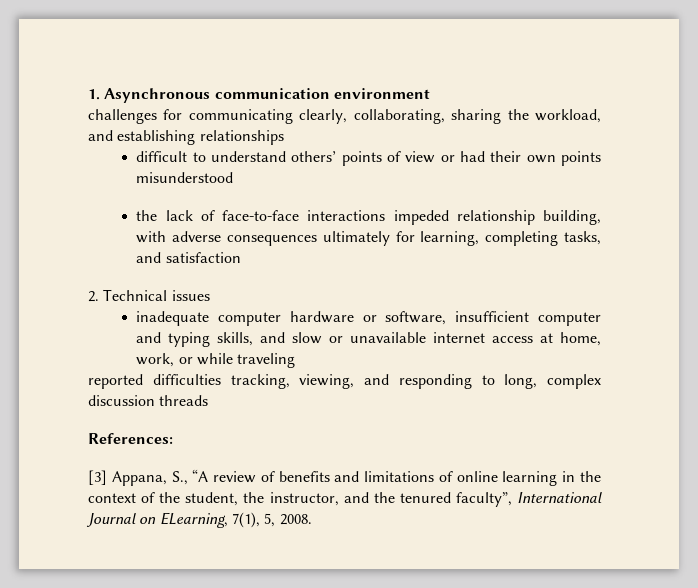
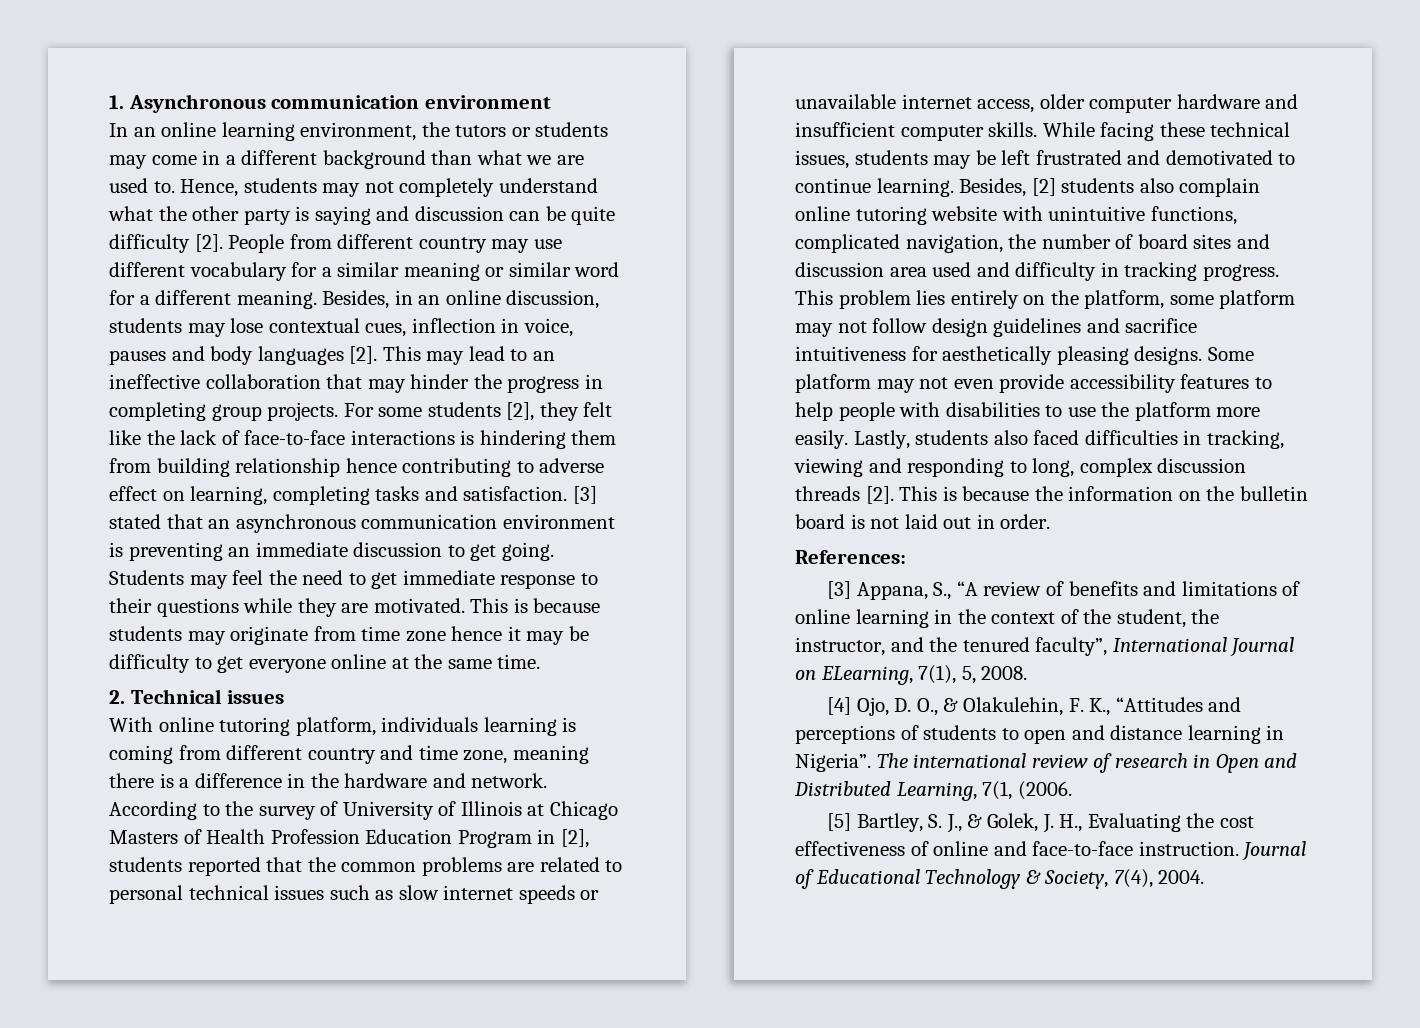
[88,109,601,124] [88,130,284,145] [136,151,601,166] [136,172,234,183] challenges for communicating clearly, collaborating, sharing the workload, and establishing relationships // difficult to understand others’ points of view or had their own points misunderstood // -> [109,122,609,141] [109,150,584,169] [109,178,598,197] [108,206,616,225] [109,234,562,253] [109,262,620,281] [109,290,600,309] [109,318,573,337] [109,346,555,365] [109,374,603,393] [109,402,613,421] [109,430,141,445] In an online learning environment, the tutors or students may come in a different background than what we are used to. Hence, students may not completely understand what the other party is saying and discussion can be quite difficulty [2]. People from different country may use different vocabulary for a similar meaning or similar word for a different meaning. Besides, in an online discussion, students may lose contextual cues, inflection in voice, pauses and body languages [2]. This may lead to an ineffective collaboration that may hinder the progress in completing group projects. For some students [2], they felt like
[393,210,601,225] [136,231,601,246] [136,252,241,263] [88,289,210,302] [136,311,601,326] [136,332,601,347] [136,353,296,368] [88,374,355,389] impeded relationship building, with adverse consequences ultimately for learning, completing tasks, and satisfaction // 2. Technical issues // inadequate computer hardware or software, insufficient computer and typing skills, and slow or unavailable internet access at home, work, or while traveling // reported difficulties tracking, viewing, -> [460,430,617,449] [109,458,605,477] [109,486,597,505] [109,514,615,533] [109,542,554,561] [109,570,598,589] [109,598,601,617] [109,626,589,645] [109,654,541,673] [109,689,285,704] [109,717,577,736] [109,745,589,764] [109,773,548,788] [109,801,618,820] [109,829,589,848] [109,857,623,876] [109,885,600,904] [795,94,1299,113] [795,122,1291,141] [795,150,1296,169] [795,178,1261,197] [795,206,1237,225] [795,234,1270,253] [795,262,1279,281] [795,290,1296,309] [795,318,1198,337] [795,346,1254,365] [795,374,1272,393] [795,402,1261,421] [795,430,1284,449] [794,458,863,477] is hindering them from building relationship hence contributing to adverse effect on learning, completing tasks and satisfaction. [3] stated that an asynchronous communication environment is preventing an immediate discussion to get going. Students may feel the need to get immediate response to their questions while they are motivated. This is because students may originate from time zone hence it may be difficulty to get everyone online at the same time. // 2. Technical issues // With online tutoring platform, individuals learning is coming from different country and time zone, meaning there is a difference in the hardware and network. According to the survey of University of Illinois at Chicago Masters of Health Profession Education Program in [2], students reported that the common problems are related to personal technical issues such as slow internet speeds or unavailable internet access, older computer hardware and insufficient computer skills. While facing these technical issues, students may be left frustrated and demotivated to continue learning. Besides, [2] students also complain online tutoring website with unintuitive functions, complicated navigation, the number of board sites and discussion area used and difficulty in tracking progress. This problem lies entirely on the platform, some platform may not follow design guidelines and sacrifice intuitiveness for aesthetically pleasing designs. Some platform may not even provide accessibility features to help people with disabilities to use the platform more easily. Lastly, students also faced difficulties in tracking, viewing
(209, 400) none -> [865,486,1308,504] [795,514,1051,529] [2]. This is because the information on the bulletin board is not laid out in order.
(312, 519) none -> [827,697,1242,716] [795,725,1285,744] [795,753,1298,773] [794,781,1072,801] [827,813,1254,833] [795,841,1307,861] [795,869,1205,889] // [4] Ojo, D. O., & Olakulehin, F. K., “Attitudes and perceptions of students to open and distance learning in Nigeria”. The international review of research in Open and Distributed Learning, 7(1, (2006. // [5] Bartley, S. J., & Golek, J. H., Evaluating the cost effectiveness of online and face-to-face instruction. Journal of Educational Technology & Society, 7(4), 2004.

